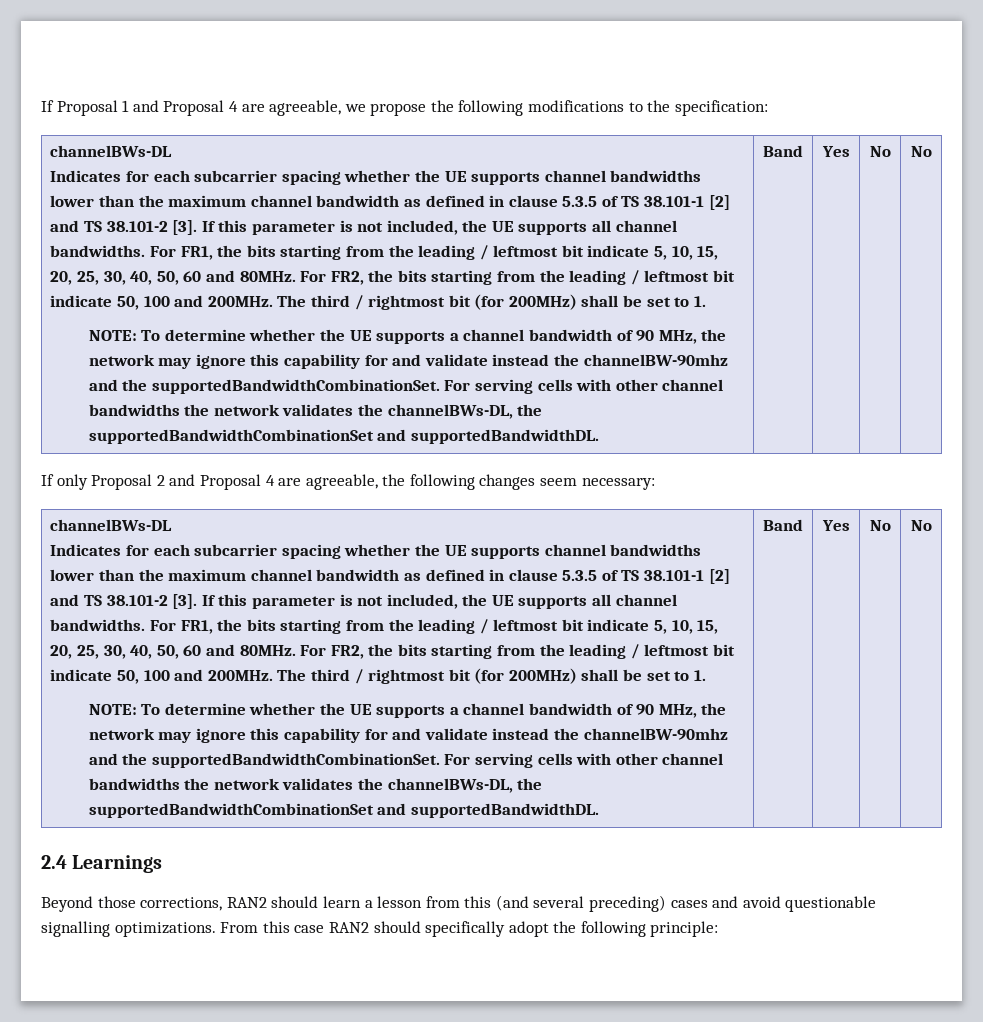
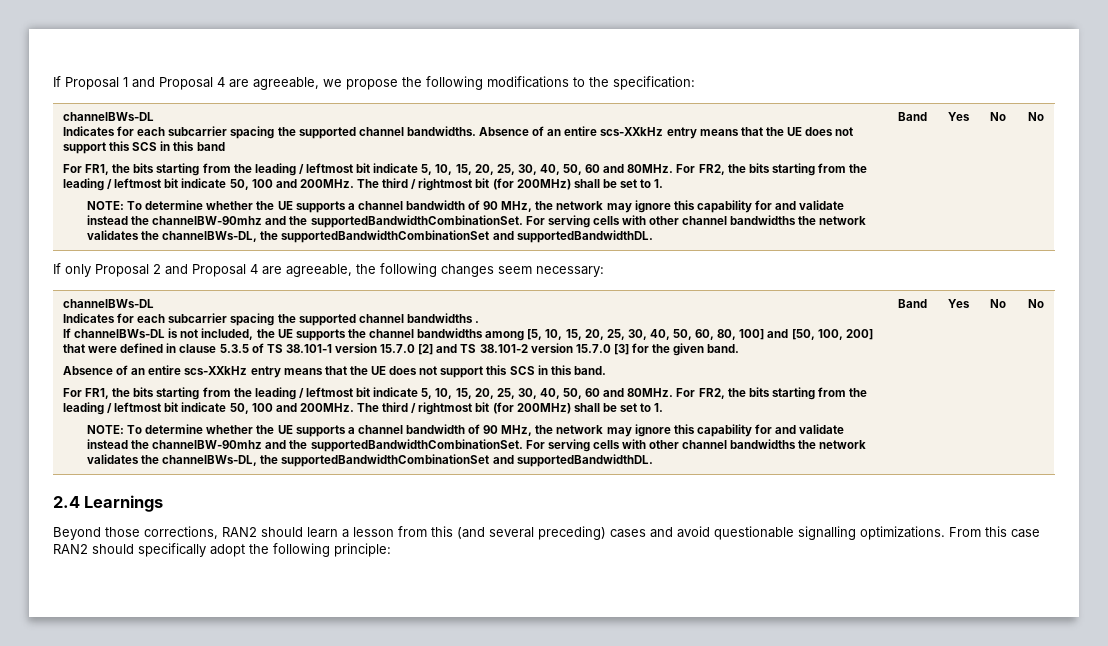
[344,170,702,185] [50,195,730,210] [50,220,677,235] [50,245,146,257] whether the UE supports channel bandwidths lower than the maximum channel bandwidth as defined in clause 5.3.5 of TS 38.101-1 [2] and TS 38.101-2 [3]. If this parameter is not included, the UE supports all channel bandwidths. -> [277,126,854,139] [63,141,225,154] the supported channel bandwidths. Absence of an entire scs-XXkHz entry means that the UE does not support this SCS in this band //
[344,544,702,559] [50,569,730,584] [50,594,677,609] [50,619,146,631] whether the UE supports channel bandwidths lower than the maximum channel bandwidth as defined in clause 5.3.5 of TS 38.101-1 [2] and TS 38.101-2 [3]. If this parameter is not included, the UE supports all channel bandwidths. -> [277,313,480,326] [63,328,873,341] [63,343,740,356] [63,365,606,378] the supported channel bandwidths . // If channelBWs-DL is not included, the UE supports the channel bandwidths among [5, 10, 15, 20, 25, 30, 40, 50, 60, 80, 100] and [50, 100, 200] that were defined in clause 5.3.5 of TS 38.101-1 version 15.7.0 [2] and TS 38.101-2 version 15.7.0 [3] for the given band. // Absence of an entire scs-XXkHz entry means that the UE does not support this SCS in this band. //

